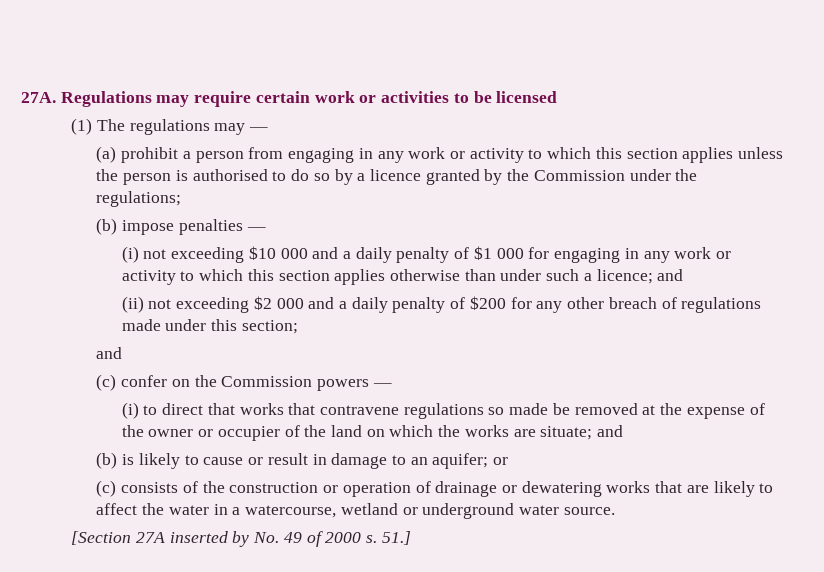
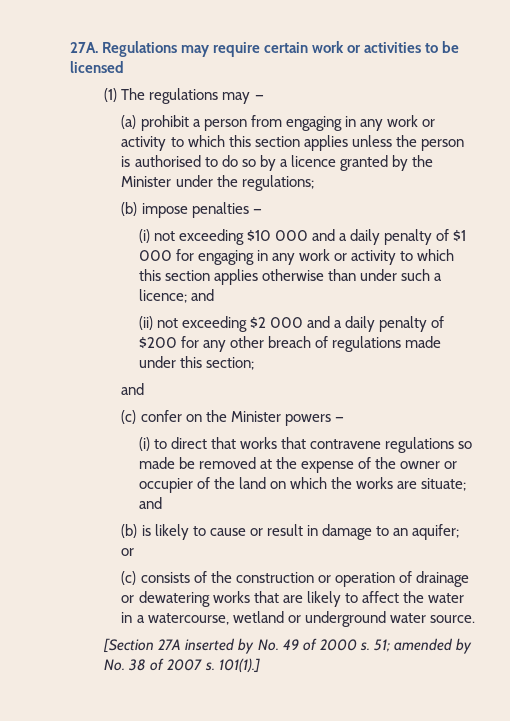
[533,170,625,181] Commission -> [121,176,172,187] Minister
[221,376,313,387] Commission -> [230,411,281,422] Minister
[381,531,411,545] 51.] -> [373,638,472,654] [104,658,260,673] 51; amended by No. 38 of 2007 s. 101(1).]

